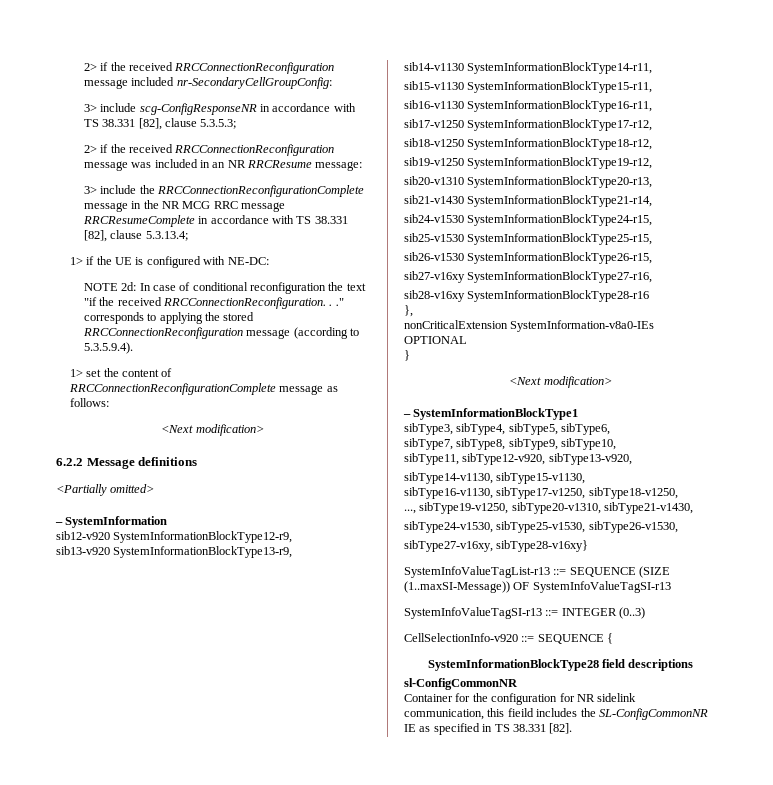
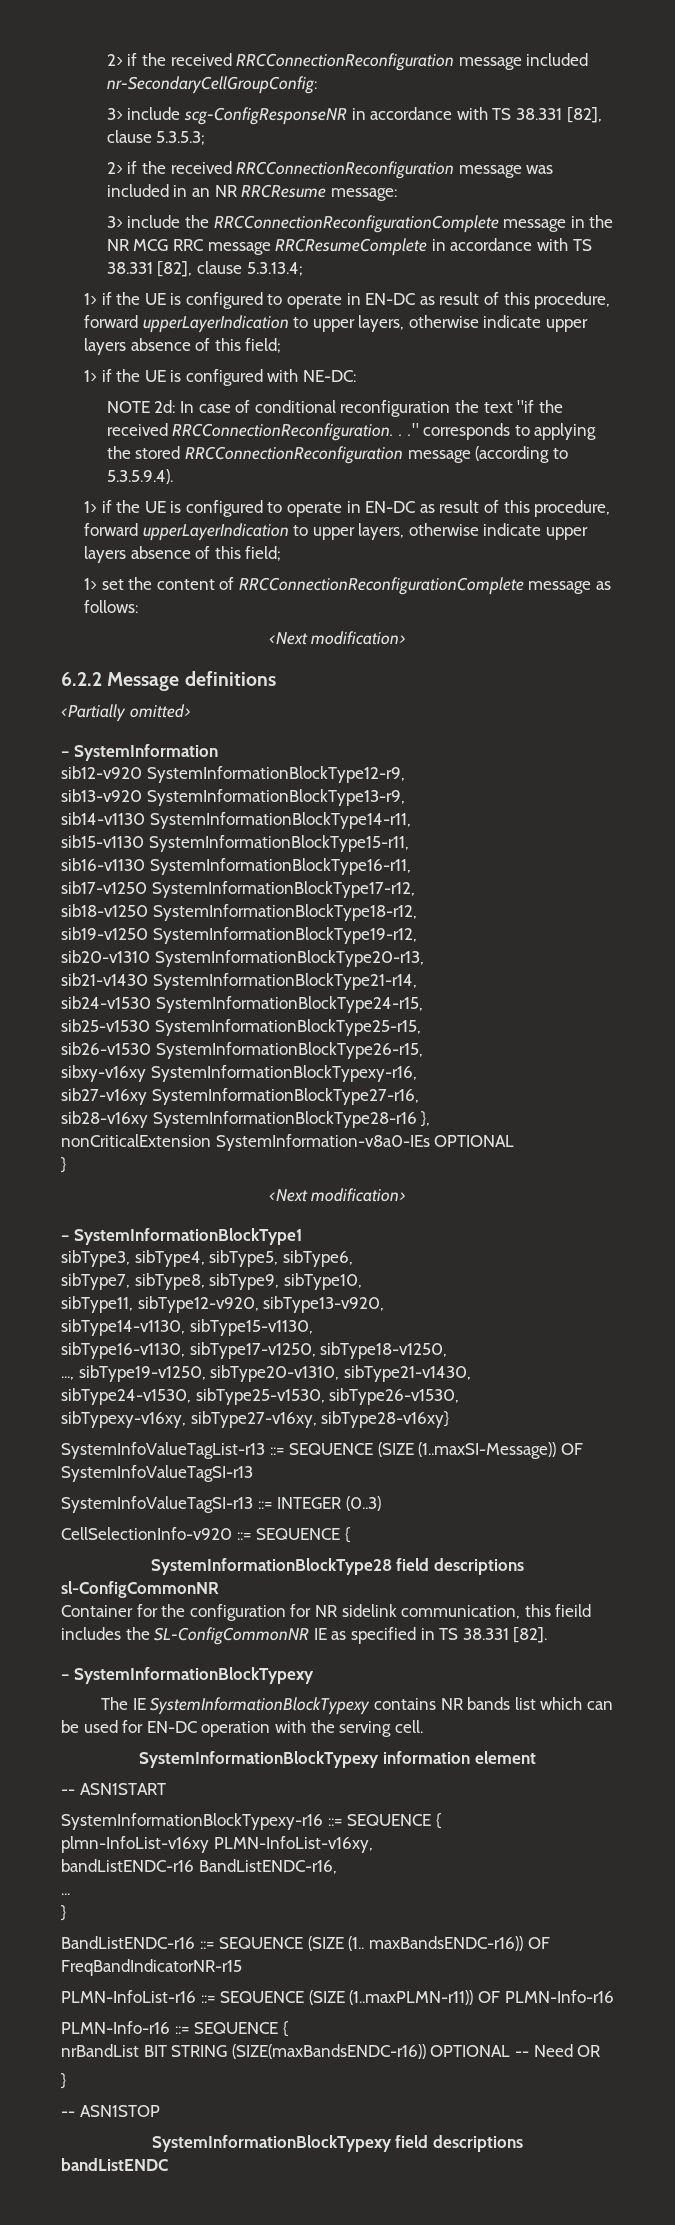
(188, 236) none -> [83,292,611,309] [83,315,589,333] [83,338,282,355] // 1> if the UE is configured to operate in EN-DC as result of this procedure, forward upperLayerIndication to upper layers, otherwise indicate upper layers absence of this field;
(133, 348) none -> [83,500,611,517] [83,523,589,541] [83,546,282,563] // 1> if the UE is configured to operate in EN-DC as result of this procedure, forward upperLayerIndication to upper layers, otherwise indicate upper layers absence of this field;
(653, 258) none -> [61,1065,417,1082] // sibxy-v16xy SystemInformationBlockTypexy-r16,
(650, 296) // -> (417, 1119) none
(678, 527) none -> [61,1411,186,1428] sibTypexy-v16xy,
(573, 728) none -> [61,1667,314,1684] [101,1697,613,1715] [61,1720,423,1737] [139,1751,536,1768] [61,1783,166,1795] [61,1813,442,1830] [61,1836,373,1853] [61,1859,337,1874] [61,1893,70,1895] [61,1905,66,1921] [61,1936,550,1951] [61,1959,242,1976] [61,1990,614,2005] [61,2021,289,2037] [61,2044,601,2059] [61,2073,66,2089] [61,2105,160,2117] [151,2135,524,2152] [61,2158,168,2171] // – SystemInformationBlockTypexy // The IE SystemInformationBlockTypexy contains NR bands list which can be used for EN-DC operation with the serving cell. // SystemInformationBlockTypexy information element // -- ASN1START // SystemInformationBlockTypexy-r16 ::= SEQUENCE { // plmn-InfoList-v16xy PLMN-InfoList-v16xy, // bandListENDC-r16 BandListENDC-r16, // ... // } // BandListENDC-r16 ::= SEQUENCE (SIZE (1.. maxBandsENDC-r16)) OF FreqBandIndicatorNR-r15 // PLMN-InfoList-r16 ::= SEQUENCE (SIZE (1..maxPLMN-r11)) OF PLMN-Info-r16 // PLMN-Info-r16 ::= SEQUENCE { // nrBandList BIT STRING (SIZE(maxBandsENDC-r16)) OPTIONAL -- Need OR // } // -- ASN1STOP // SystemInformationBlockTypexy field descriptions // bandListENDC

